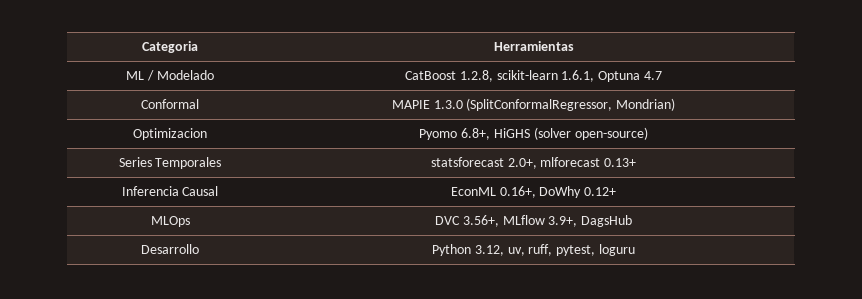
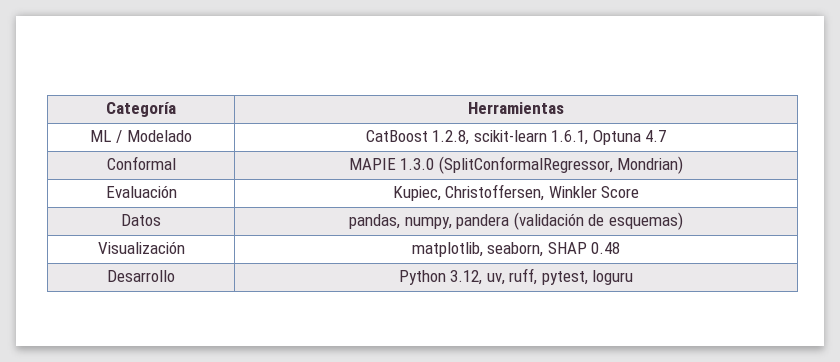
[142,41,198,53] Categoria -> [106,102,176,117] Categoría
[133,128,207,140] [419,127,648,140] [118,157,222,169] [430,157,637,169] [121,186,219,196] [450,186,617,198] [150,216,190,227] [434,215,633,227] Optimizacion | Pyomo 6.8+, HiGHS (solver open-source) // Series Temporales | statsforecast 2.0+, mlforecast 0.13+ // Inferencia Causal | EconML 0.16+, DoWhy 0.12+ // MLOps | DVC 3.56+, MLflow 3.9+, DagsHub -> [105,185,177,198] [392,184,640,201] [121,214,161,226] [349,212,683,230] [97,241,185,254] [411,242,621,257] Evaluación | Kupiec, Christoffersen, Winkler Score // Datos | pandas, numpy, pandera (validación de esquemas) // Visualización | matplotlib, seaborn, SHAP 0.48

